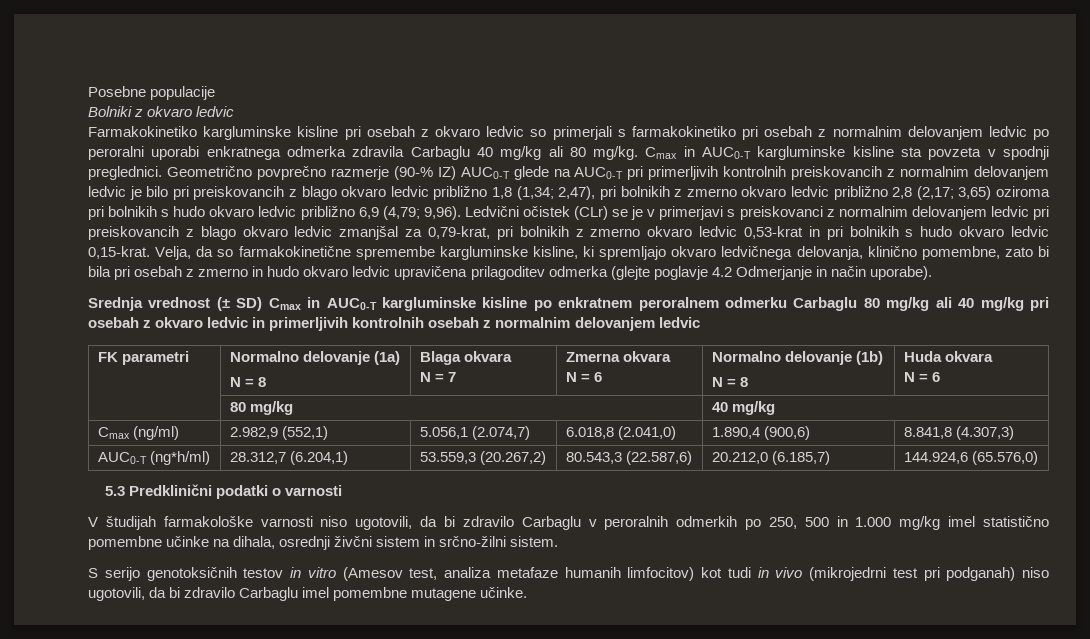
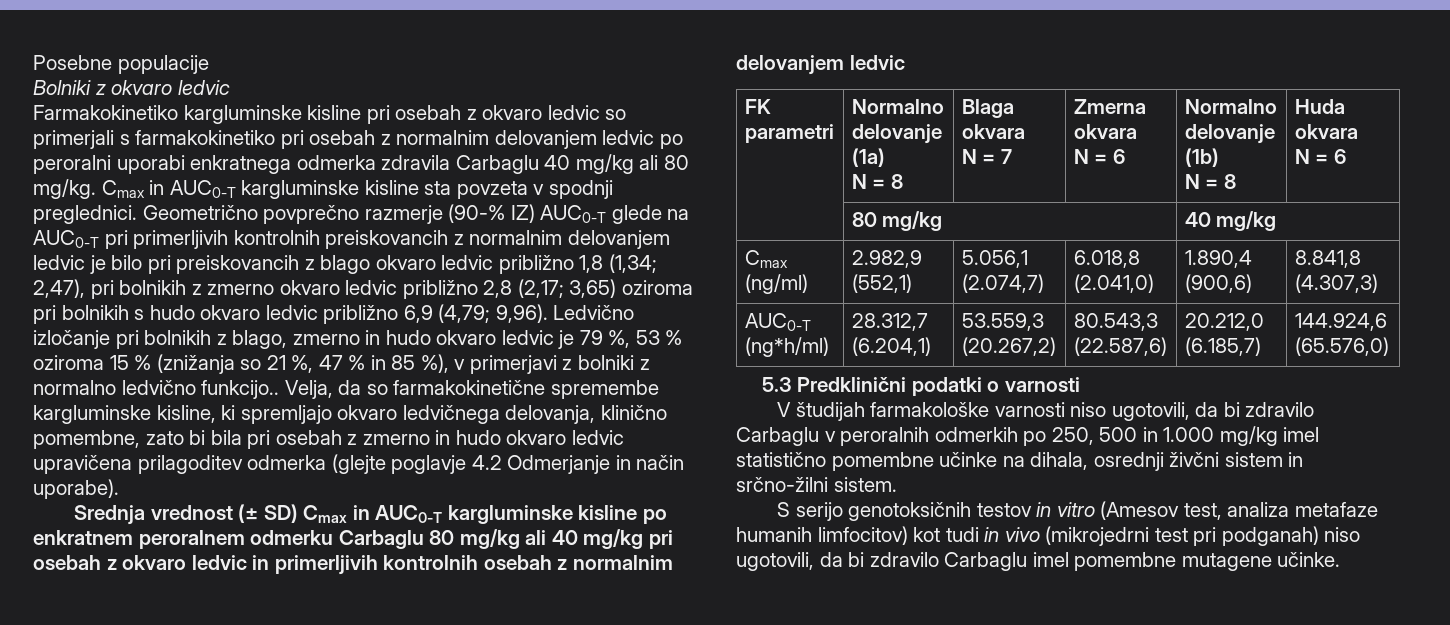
[464,206,1049,220] [88,226,1050,240] [88,246,150,259] Ledvični očistek (CLr) se je v primerjavi s preiskovanci z normalnim delovanjem ledvic pri preiskovancih z blago okvaro ledvic zmanjšal za 0,79-krat, pri bolnikih z zmerno okvaro ledvic 0,53-krat in pri bolnikih s hudo okvaro ledvic 0,15-krat. -> [553,305,635,320] [33,330,683,349] [33,354,650,374] [33,380,280,399] Ledvično izločanje pri bolnikih z blago, zmerno in hudo okvaro ledvic je 79 %, 53 % oziroma 15 % (znižanja so 21 %, 47 % in 85 %), v primerjavi z bolniki z normalno ledvično funkcijo..

